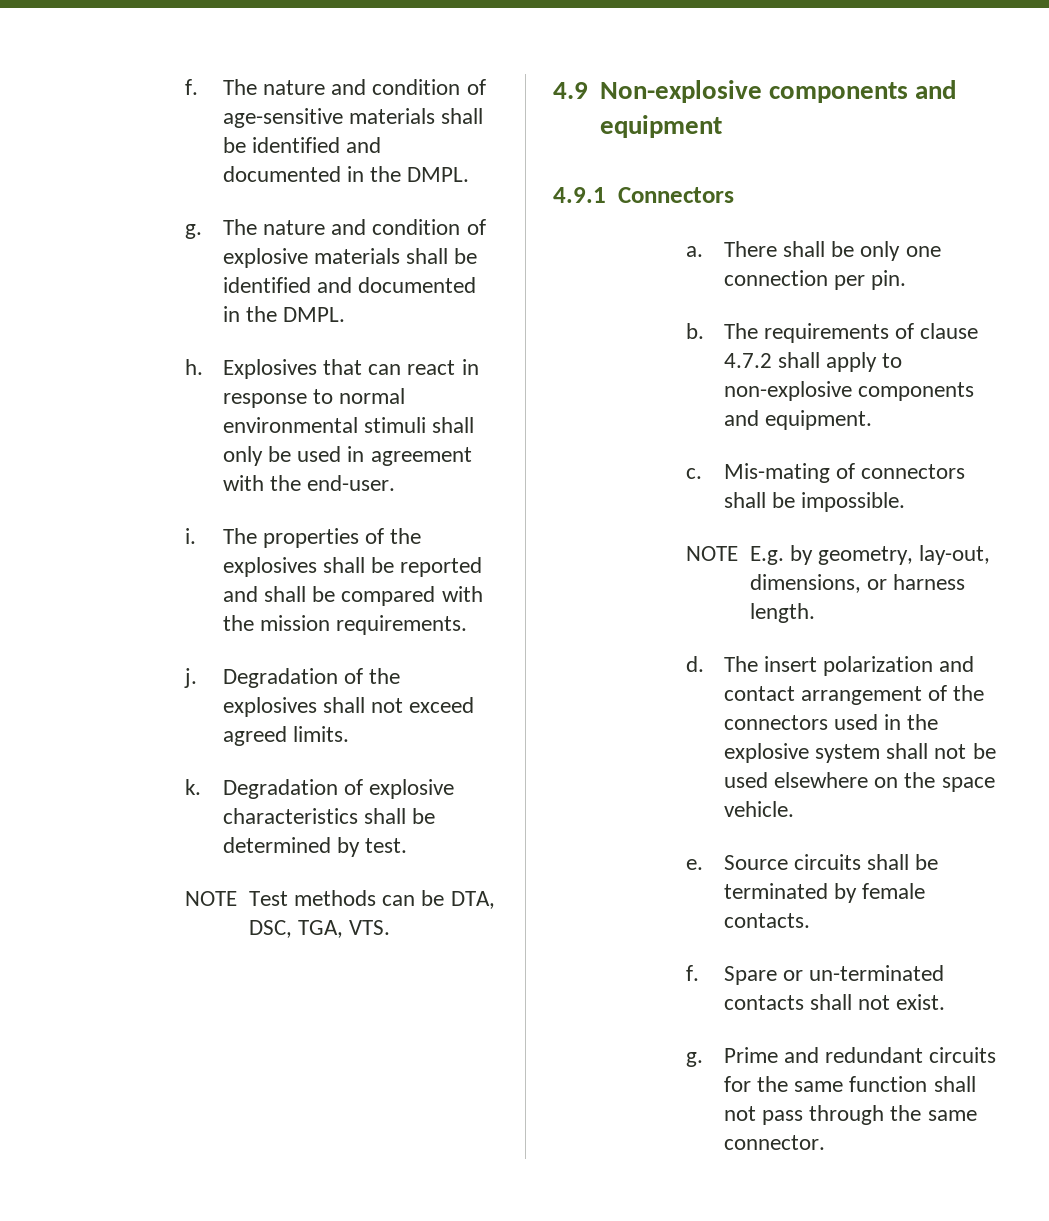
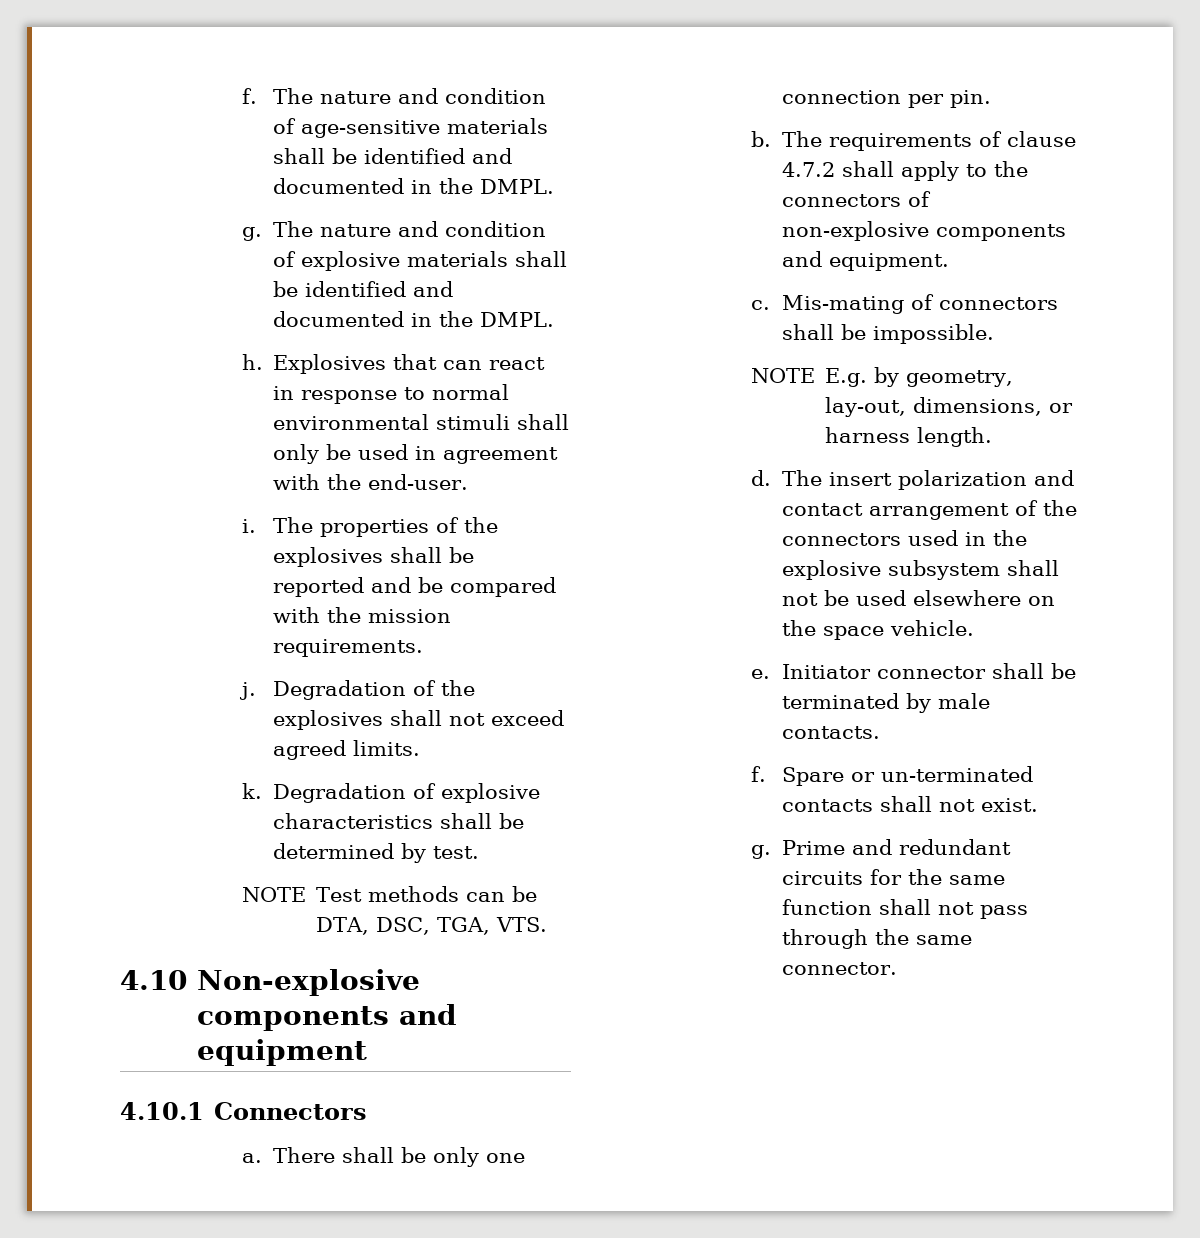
[263,586,306,602] shall -> (411, 585) none
[553,82,588,99] 4.9 -> [120,970,187,990] 4.10
[553,187,606,203] 4.9.1 -> [120,1102,204,1120] 4.10.1
(903, 360) none -> [993,161,1028,177] [781,191,931,207] the connectors of
[814,744,880,763] system -> [887,560,1000,580] subsystem
[723,854,861,870] Source circuits -> [781,664,986,679] Initiator connector
[862,883,926,899] female -> [937,693,990,709] male

